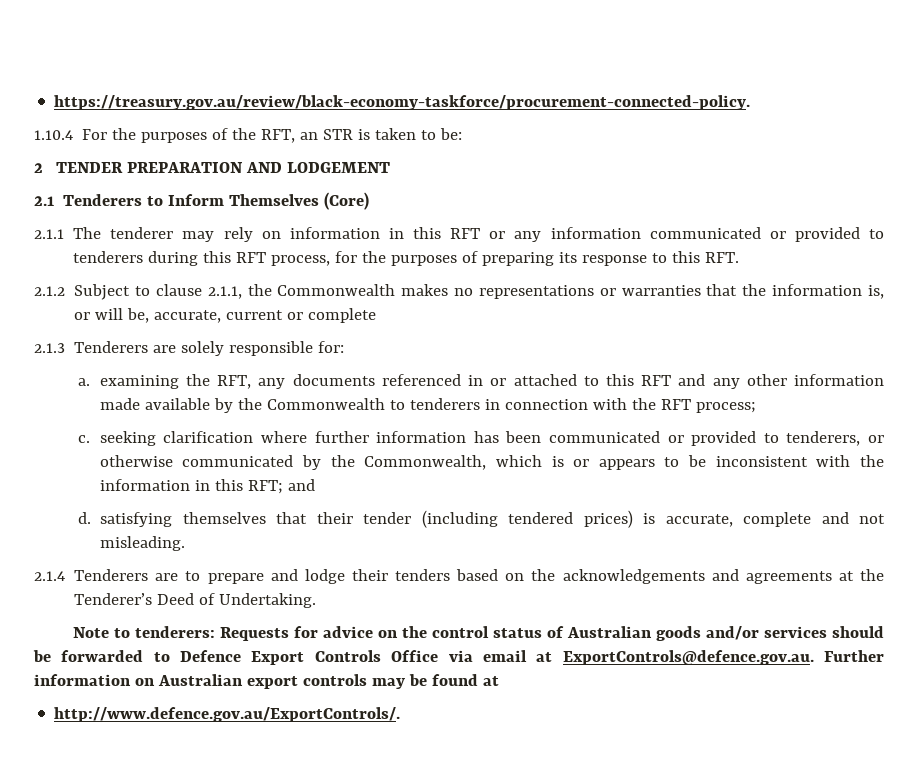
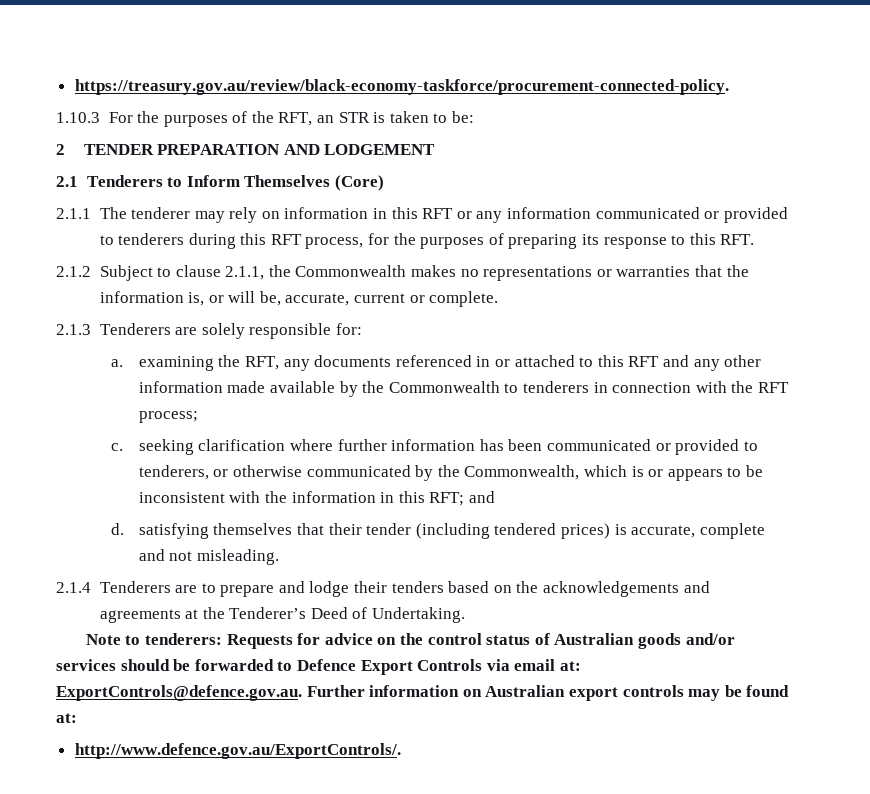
[34,130,73,140] 1.10.4 -> [56,112,100,123] 1.10.3
[308,308,377,323] complete -> [429,291,499,307] complete.
[391,650,439,662] Office -> (483, 665) none
[536,652,553,662] at -> [559,661,581,671] at:
[482,676,499,686] at -> [56,713,77,723] at:

